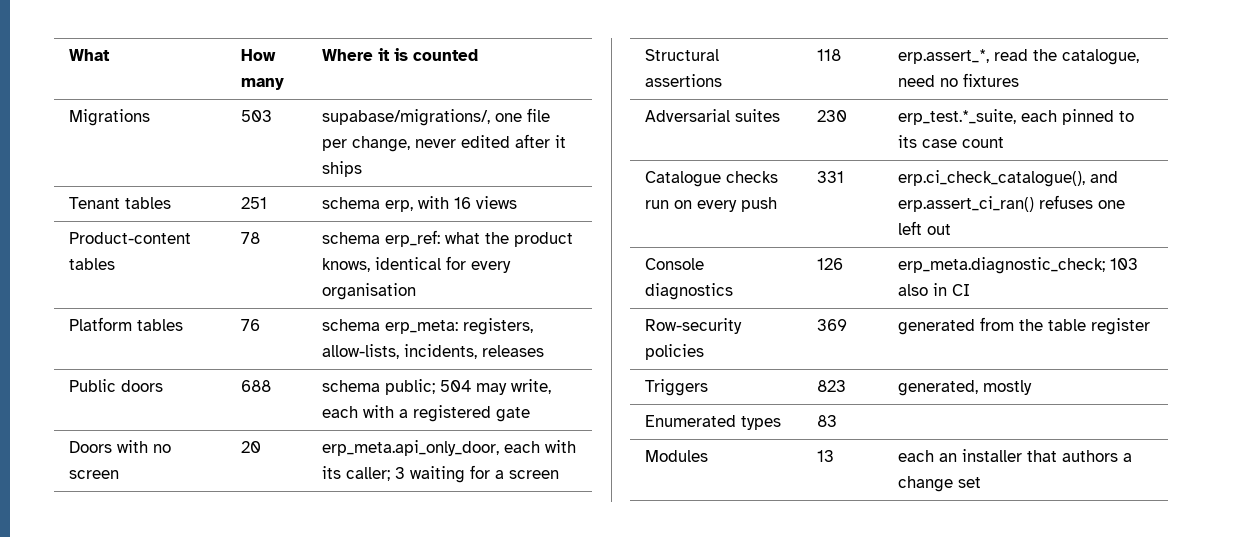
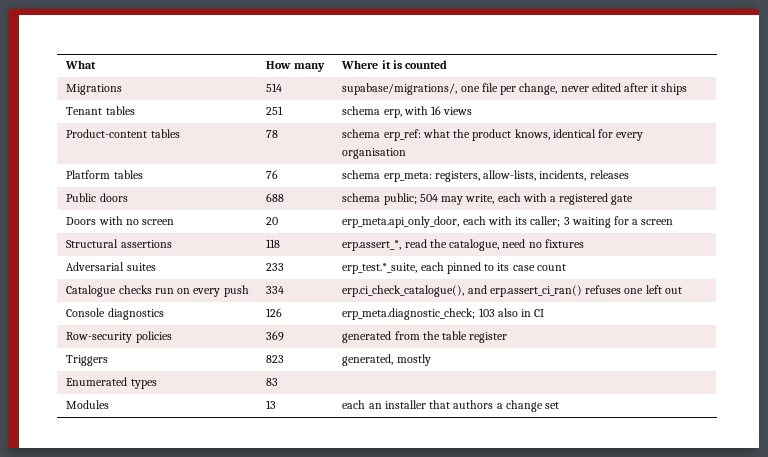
[240,110,272,122] 503 -> [266,83,283,92] 514
[816,110,847,122] 230 -> [266,263,285,271] 233
[816,171,844,183] 331 -> [266,286,285,294] 334

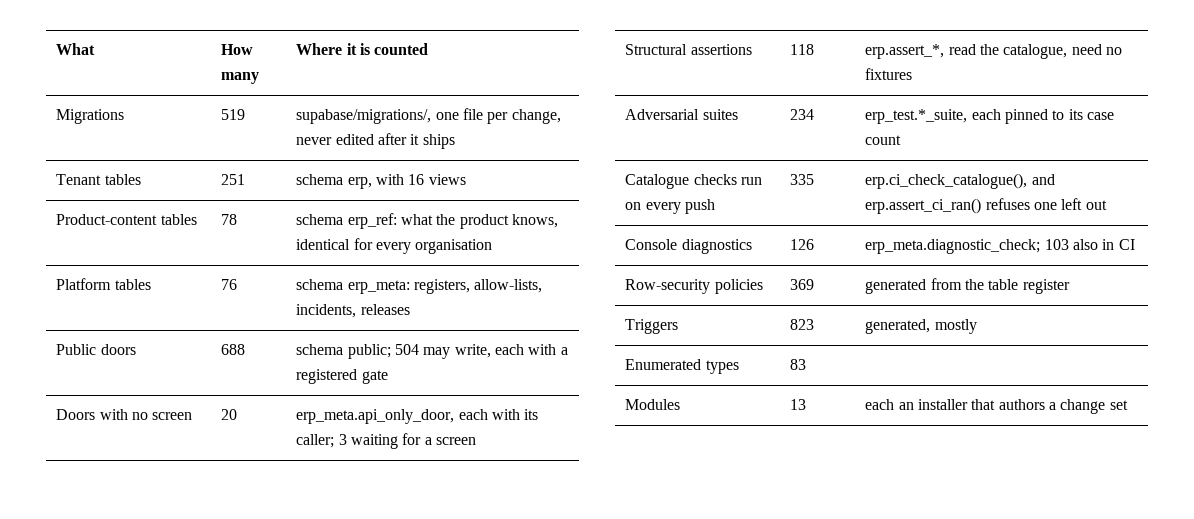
[266,83,283,92] 514 -> [221,109,246,120] 519
[266,263,285,271] 233 -> [790,109,815,120] 234
[266,286,285,294] 334 -> [790,174,815,185] 335

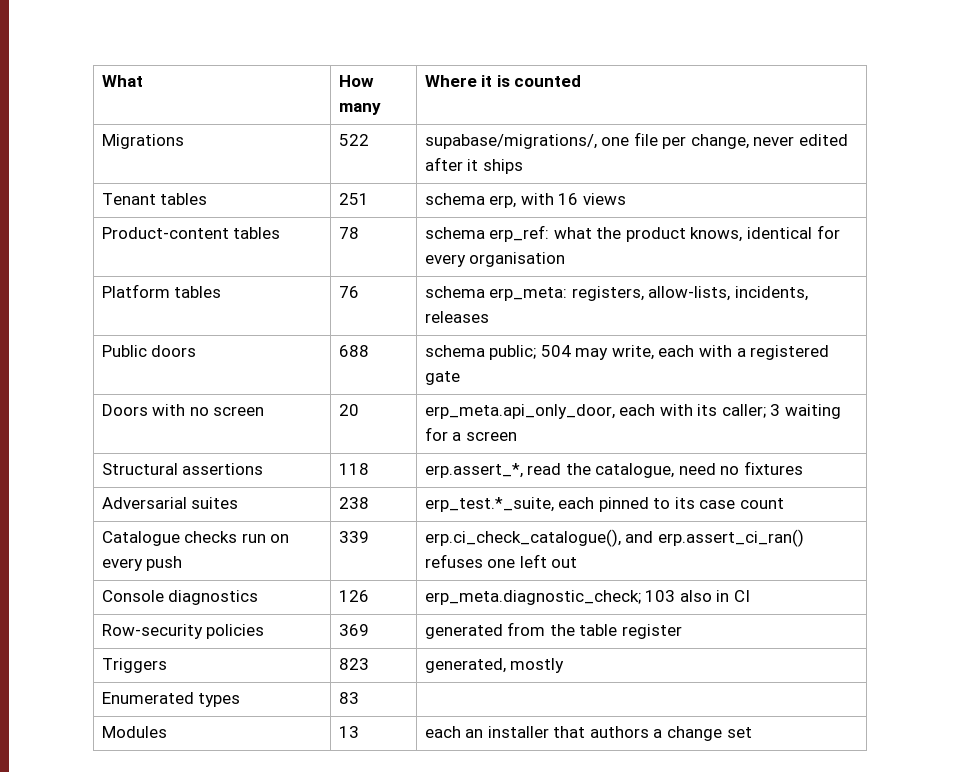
[221,109,246,120] 519 -> [338,134,369,146] 522
[790,109,815,120] 234 -> [338,497,369,509] 238
[790,174,815,185] 335 -> [338,531,369,543] 339

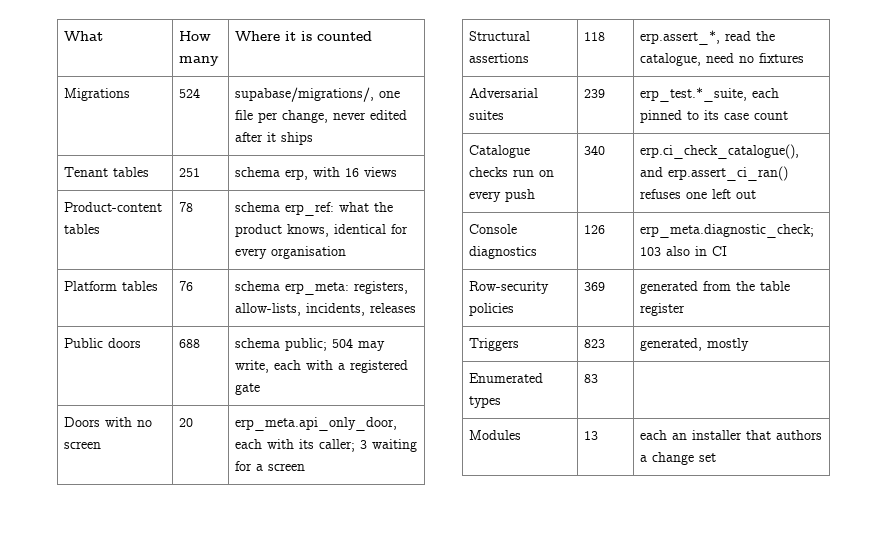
[338,134,369,146] 522 -> [178,88,200,98] 524
[338,497,369,509] 238 -> [583,89,605,98] 239
[338,531,369,543] 339 -> [583,145,605,155] 340

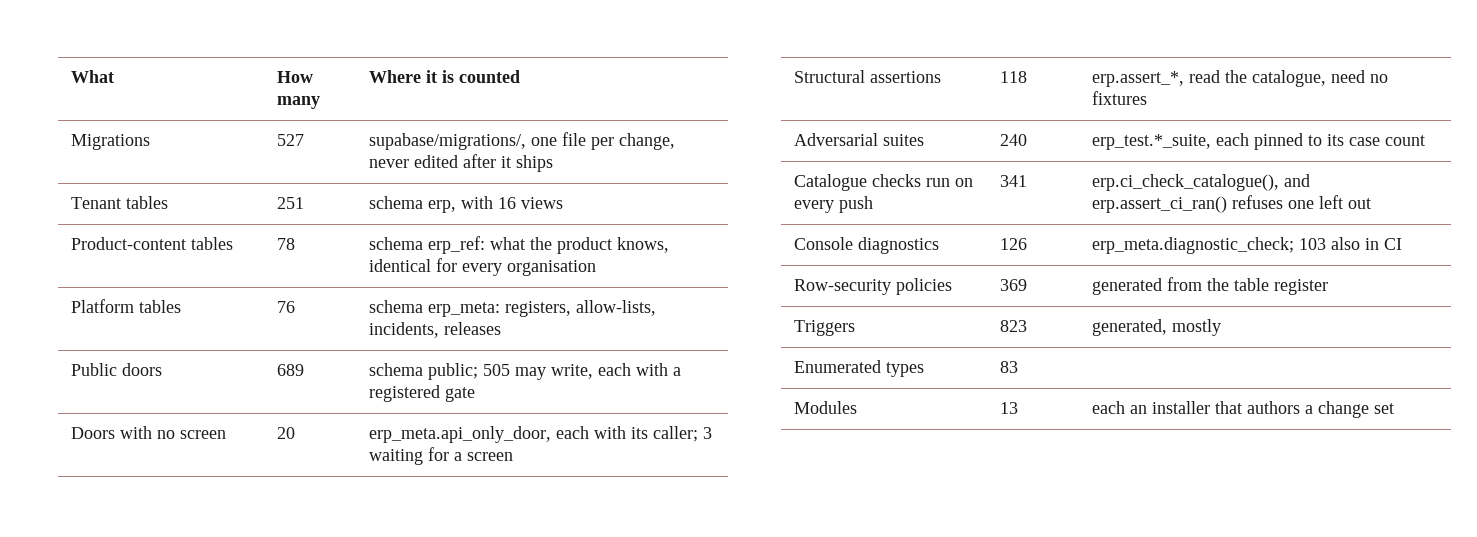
[178,88,200,98] 524 -> [277,134,305,146] 527
[178,339,200,348] 688 -> [277,364,305,376] 689
[331,338,353,348] 504 -> [483,364,511,376] 505
[583,89,605,98] 239 -> [1000,134,1028,146] 240
[583,145,605,155] 340 -> [1000,175,1028,187] 341

